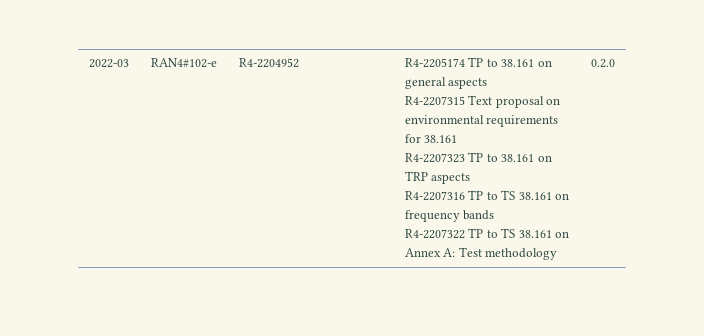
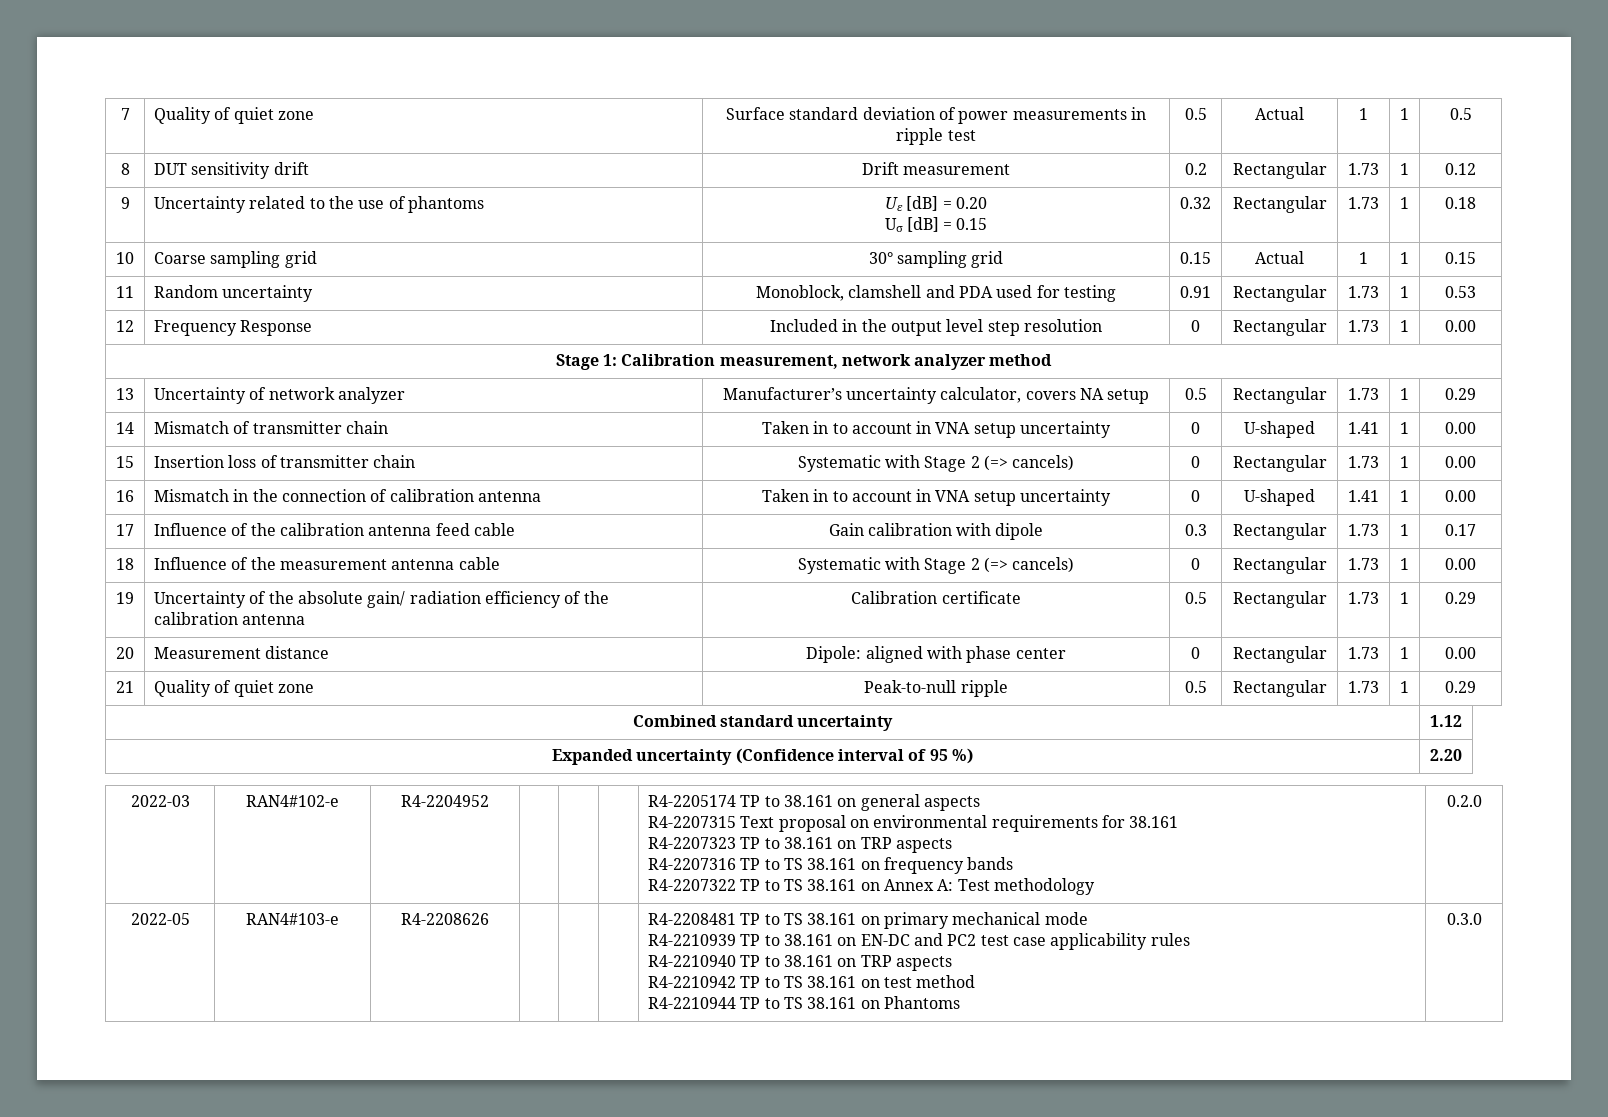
(89, 63) none -> [120,108,130,120] [154,107,315,124] [726,107,1146,124] [896,128,976,145] [1184,108,1207,120] [1255,107,1304,120] [1359,108,1368,120] [1400,108,1409,120] [1449,108,1472,120] [120,163,130,175] [154,162,309,179] [861,162,1011,175] [1184,163,1207,175] [1232,162,1327,179] [1348,163,1379,175] [1400,163,1409,175] [1445,163,1476,175] [120,197,130,209] [154,196,485,213] [885,196,987,211] [884,217,988,232] [1180,197,1211,209] [1232,196,1327,213] [1348,197,1379,209] [1400,197,1409,209] [1445,197,1476,209] [116,252,134,264] [154,251,317,268] [868,251,1004,268] [1180,252,1211,264] [1255,251,1304,264] [1359,252,1368,264] [1400,252,1409,264] [1445,252,1476,264] [116,286,134,298] [154,285,314,302] [756,285,1116,302] [1180,286,1211,298] [1232,285,1327,302] [1348,286,1379,298] [1400,286,1409,298] [1445,286,1476,298] [116,320,134,332] [154,320,313,336] [770,319,1102,336] [1191,320,1200,332] [1232,319,1327,336] [1348,320,1379,332] [1400,320,1409,332] [1445,320,1476,332] [555,354,1053,370] [116,388,134,400] [154,387,406,404] [722,387,1150,404] [1184,388,1207,400] [1232,387,1327,404] [1348,388,1379,400] [1400,388,1409,400] [1445,388,1476,400] [116,422,134,434] [154,421,389,434] [761,421,1112,438] [1191,422,1200,434] [1244,421,1315,438] [1348,422,1379,434] [1400,422,1409,434] [1445,422,1476,434] [116,456,134,468] [154,455,416,468] [797,455,1075,472] [1191,456,1200,468] [1232,455,1327,472] [1348,456,1379,468] [1400,456,1409,468] [1445,456,1476,468] [116,490,134,502] [154,489,542,502] [761,489,1112,506] [1191,490,1200,502] [1244,489,1315,506] [1348,490,1379,502] [1400,490,1409,502] [1445,490,1476,502] [116,524,134,536] [154,523,516,536] [828,523,1044,540] [1184,524,1207,536] [1232,523,1327,540] [1348,524,1379,536] [1400,524,1409,536] [1445,524,1476,536] [116,558,134,570] [154,557,500,570] [797,557,1075,574] [1191,558,1200,570] [1232,557,1327,574] [1348,558,1379,570] [1400,558,1409,570] [1445,558,1476,570] [116,592,134,604] [154,591,609,608] [154,612,306,625] [851,591,1021,604] [1184,592,1207,604] [1232,591,1327,608] [1348,592,1379,604] [1400,592,1409,604] [1445,592,1476,604] [116,647,134,659] [154,646,330,659] [806,646,1066,663] [1191,647,1200,659] [1232,646,1327,663] [1348,647,1379,659] [1400,647,1409,659] [1445,647,1476,659] [116,681,134,693] [154,680,315,697] [864,680,1008,697] [1184,681,1207,693] [1232,680,1327,697] [1348,681,1379,693] [1400,681,1409,693] [1445,681,1476,693] [632,715,894,731] [1430,715,1462,727] [552,748,973,765] [1430,749,1462,761] 7 | Quality of quiet zone | Surface standard deviation of power measurements in ripple test | 0.5 | Actual | 1 | 1 | 0.5 // 8 | DUT sensitivity drift | Drift measurement | 0.2 | Rectangular | 1.73 | 1 | 0.12 // 9 | Uncertainty related to the use of phantoms | Uε [dB] = 0.20 // Uσ [dB] = 0.15 | 0.32 | Rectangular | 1.73 | 1 | 0.18 // 10 | Coarse sampling grid | 30° sampling grid | 0.15 | Actual | 1 | 1 | 0.15 // 11 | Random uncertainty | Monoblock, clamshell and PDA used for testing | 0.91 | Rectangular | 1.73 | 1 | 0.53 // 12 | Frequency Response | Included in the output level step resolution | 0 | Rectangular | 1.73 | 1 | 0.00 // Stage 1: Calibration measurement, network analyzer method // 13 | Uncertainty of network analyzer | Manufacturer’s uncertainty calculator, covers NA setup | 0.5 | Rectangular | 1.73 | 1 | 0.29 // 14 | Mismatch of transmitter chain | Taken in to account in VNA setup uncertainty | 0 | U-shaped | 1.41 | 1 | 0.00 // 15 | Insertion loss of transmitter chain | Systematic with Stage 2 (=> cancels) | 0 | Rectangular | 1.73 | 1 | 0.00 // 16 | Mismatch in the connection of calibration antenna | Taken in to account in VNA setup uncertainty | 0 | U-shaped | 1.41 | 1 | 0.00 // 17 | Influence of the calibration antenna feed cable | Gain calibration with dipole | 0.3 | Rectangular | 1.73 | 1 | 0.17 // 18 | Influence of the measurement antenna cable | Systematic with Stage 2 (=> cancels) | 0 | Rectangular | 1.73 | 1 | 0.00 // 19 | Uncertainty of the absolute gain/ radiation efficiency of the calibration antenna | Calibration certificate | 0.5 | Rectangular | 1.73 | 1 | 0.29 // 20 | Measurement distance | Dipole: aligned with phase center | 0 | Rectangular | 1.73 | 1 | 0.00 // 21 | Quality of quiet zone | Peak-to-null ripple | 0.5 | Rectangular | 1.73 | 1 | 0.29 // Combined standard uncertainty | 1.12 // Expanded uncertainty (Confidence interval of 95 %) | 2.20 //
(615, 63) none -> [130,913,190,925] [246,913,339,925] [401,913,490,925] [648,912,1088,929] [648,933,1190,950] [648,955,953,971] [648,975,976,988] [648,996,961,1009] [1446,913,1482,925] // 2022-05 | RAN4#103-e | R4-2208626 | | | | R4-2208481 TP to TS 38.161 on primary mechanical mode // R4-2210939 TP to 38.161 on EN-DC and PC2 test case applicability rules // R4-2210940 TP to 38.161 on TRP aspects // R4-2210942 TP to TS 38.161 on test method // R4-2210944 TP to TS 38.161 on Phantoms | 0.3.0

